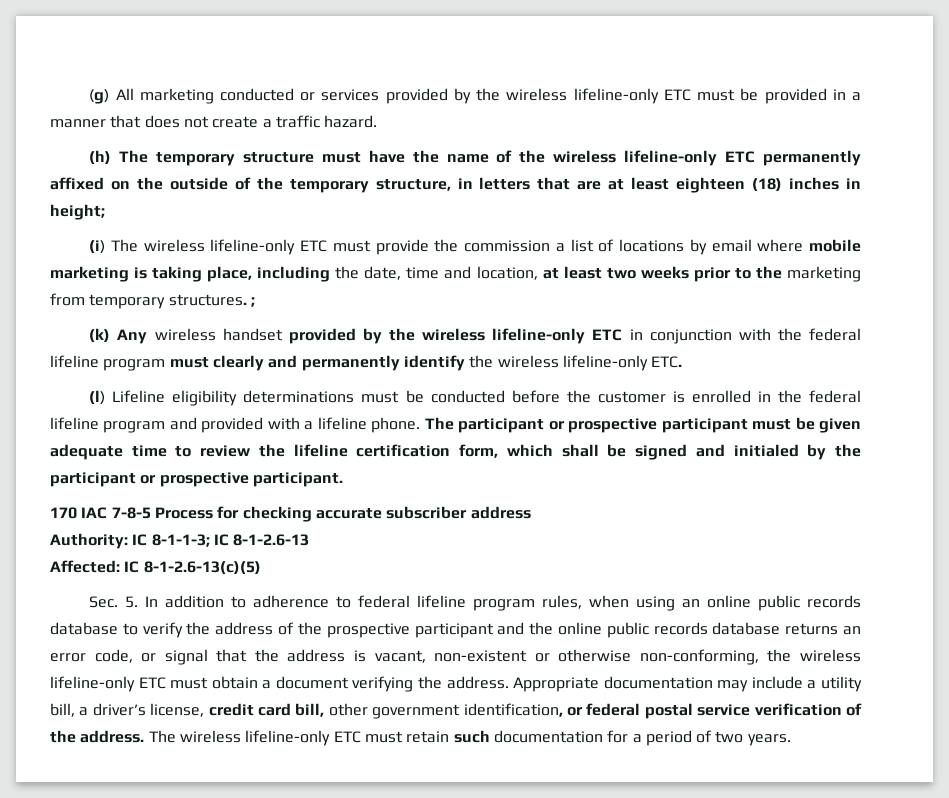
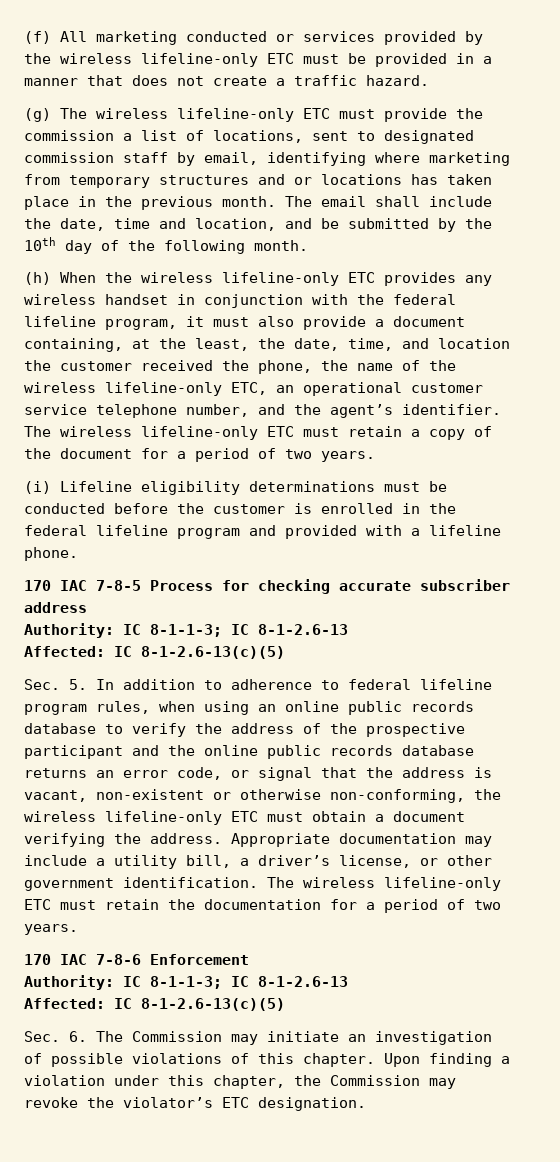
[89,89,110,104] (g) -> [24,31,51,44] (f)
[89,150,862,166] [50,177,862,193] [50,204,105,220] [89,240,106,254] (h) The temporary structure must have the name of the wireless lifeline-only ETC permanently affixed on the outside of the temporary structure, in letters that are at least eighteen (18) inches in height; // (i) -> [24,108,51,122] (g)
[619,239,861,255] [50,266,331,282] locations by email where mobile marketing is taking place, including -> [213,130,474,144] [24,152,510,166] [24,174,492,188] [24,196,492,210] locations, sent to designated commission staff by email, identifying where marketing from temporary structures and or locations has taken place in the previous month. The email shall include
[542,266,861,282] [50,293,255,309] [89,328,623,344] at least two weeks prior to the marketing from temporary structures. ; // (k) Any wireless handset provided by the wireless lifeline-only ETC -> [285,218,492,232] [24,237,308,254] [24,272,492,286] [24,294,168,305] and be submitted by the 10th day of the following month. // (h) When the wireless lifeline-only ETC provides any wireless handset
[103,355,683,371] [89,390,106,405] program must clearly and permanently identify the wireless lifeline-only ETC. // (l) -> [105,316,465,330] [24,338,510,352] [24,360,456,374] [24,382,483,396] [24,404,501,418] [24,426,492,440] [24,448,375,462] [24,481,51,494] program, it must also provide a document containing, at the least, the date, time, and location the customer received the phone, the name of the wireless lifeline-only ETC, an operational customer service telephone number, and the agent’s identifier. The wireless lifeline-only ETC must retain a copy of the document for a period of two years. // (i)
[424,417,862,433] [50,444,862,460] [50,472,343,487] The participant or prospective participant must be given adequate time to review the lifeline certification form, which shall be signed and initialed by the participant or prospective participant. -> (78, 554) none
[208,703,862,719] [50,730,490,746] credit card bill, other government identification, or federal postal service verification of the address. The wireless lifeline-only ETC must retain such -> [420,855,492,866] [24,877,501,891] [24,899,195,910] or other government identification. The wireless lifeline-only ETC must retain the
(791, 740) none -> [24,954,249,965] [24,975,348,990] [24,998,285,1011] [24,1031,492,1045] [24,1053,510,1067] [24,1075,456,1089] [24,1097,366,1111] // 170 IAC 7-8-6 Enforcement // Authority: IC 8-1-1-3; IC 8-1-2.6-13 // Affected: IC 8-1-2.6-13(c)(5) // Sec. 6. The Commission may initiate an investigation of possible violations of this chapter. Upon finding a violation under this chapter, the Commission may revoke the violator’s ETC designation.

